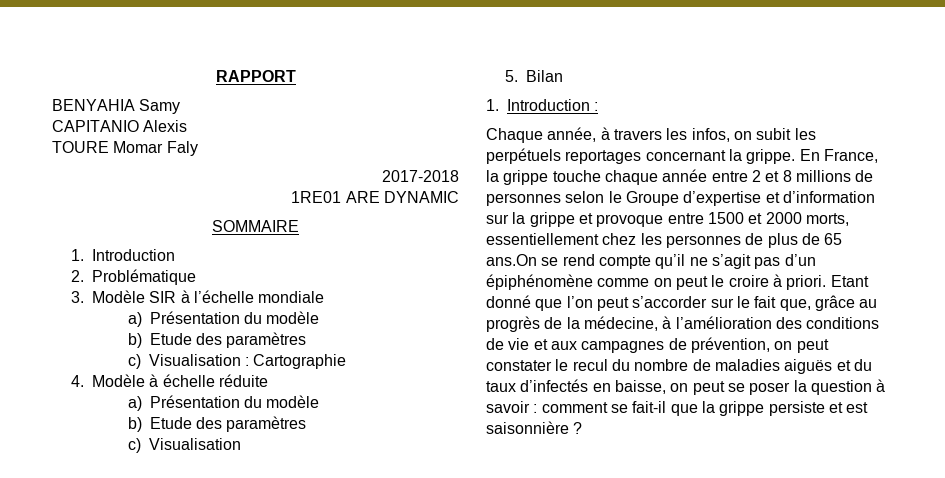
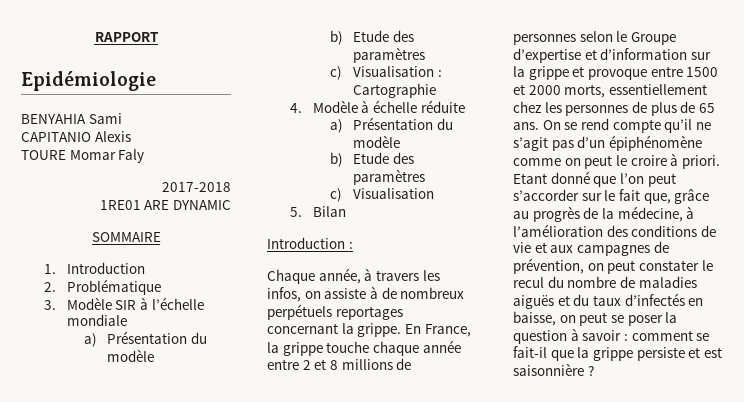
(296, 76) none -> [21,71,156,91] // Epidémiologie
[139,99,181,114] Samy -> [88,113,122,124] Sami
[486,99,499,111] 1. -> (346, 211) none
[756,128,816,140] subit les -> [324,286,465,299] assiste à de nombreux
[486,254,537,266] ans.On -> [513,120,561,130] ans. On

